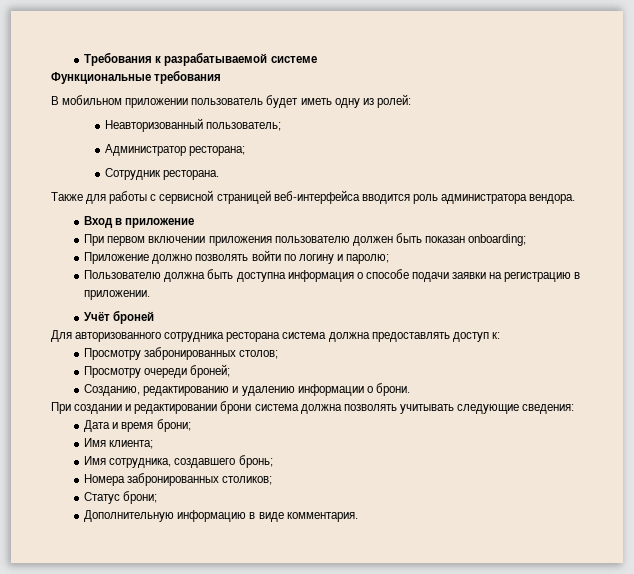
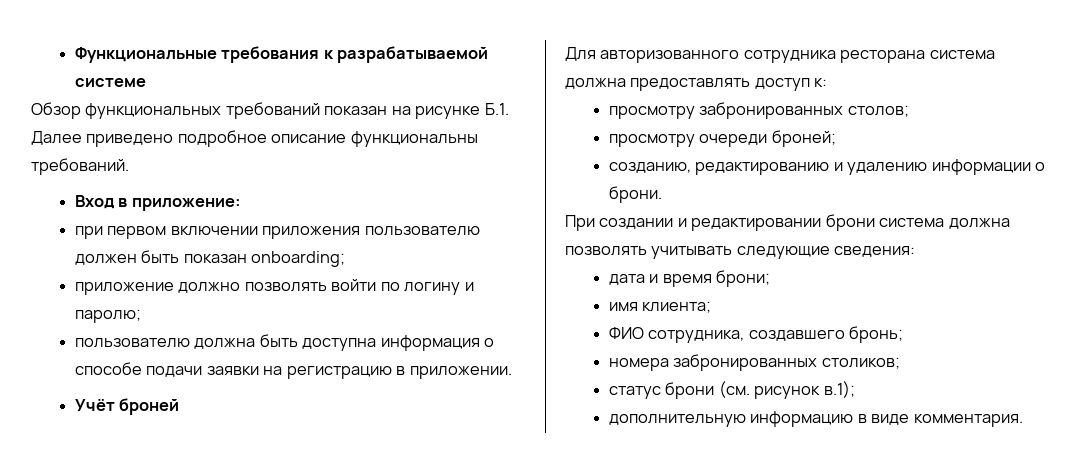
[84,52,153,66] Требования -> [74,46,320,63] Функциональные требования
[51,70,222,84] [51,94,411,108] [104,118,281,132] [104,144,245,156] [104,168,219,180] [51,190,576,204] Функциональные требования // В мобильном приложении пользователь будет иметь одну из ролей: // Неавторизованный пользователь; // Администратор ресторана; // Сотрудник ресторана. // Также для работы с сервисной страницей веб-интерфейса вводится роль администратора вендора. -> [31,102,509,119] [31,130,478,147] [31,158,129,175] Обзор функциональных требований показан на рисунке Б.1. Далее приведено подробное описание функциональны требований.
[125,218,195,228] [84,234,105,246] приложение // При -> [131,198,241,211] [74,226,103,239] приложение: // при
[84,252,150,264] Приложение -> [74,282,174,295] приложение
[84,270,162,279] Пользователю -> [74,338,190,348] пользователю
[84,348,142,360] Просмотру -> [608,106,695,119] просмотру
[84,366,142,378] Просмотру -> [608,134,695,147] просмотру
[84,384,141,396] Созданию, -> [608,162,691,173] созданию,
[84,420,111,432] Дата -> [608,274,645,285] дата
[84,438,107,447] Имя -> [608,302,638,311] имя
[84,456,107,465] Имя -> [608,327,644,339] ФИО
[84,474,126,486] Номера -> [608,358,669,371] номера
[84,491,158,504] [84,510,175,522] Статус брони; // Дополнительную -> [608,381,855,399] [608,414,746,427] статус брони (см. рисунок в.1); // дополнительную

